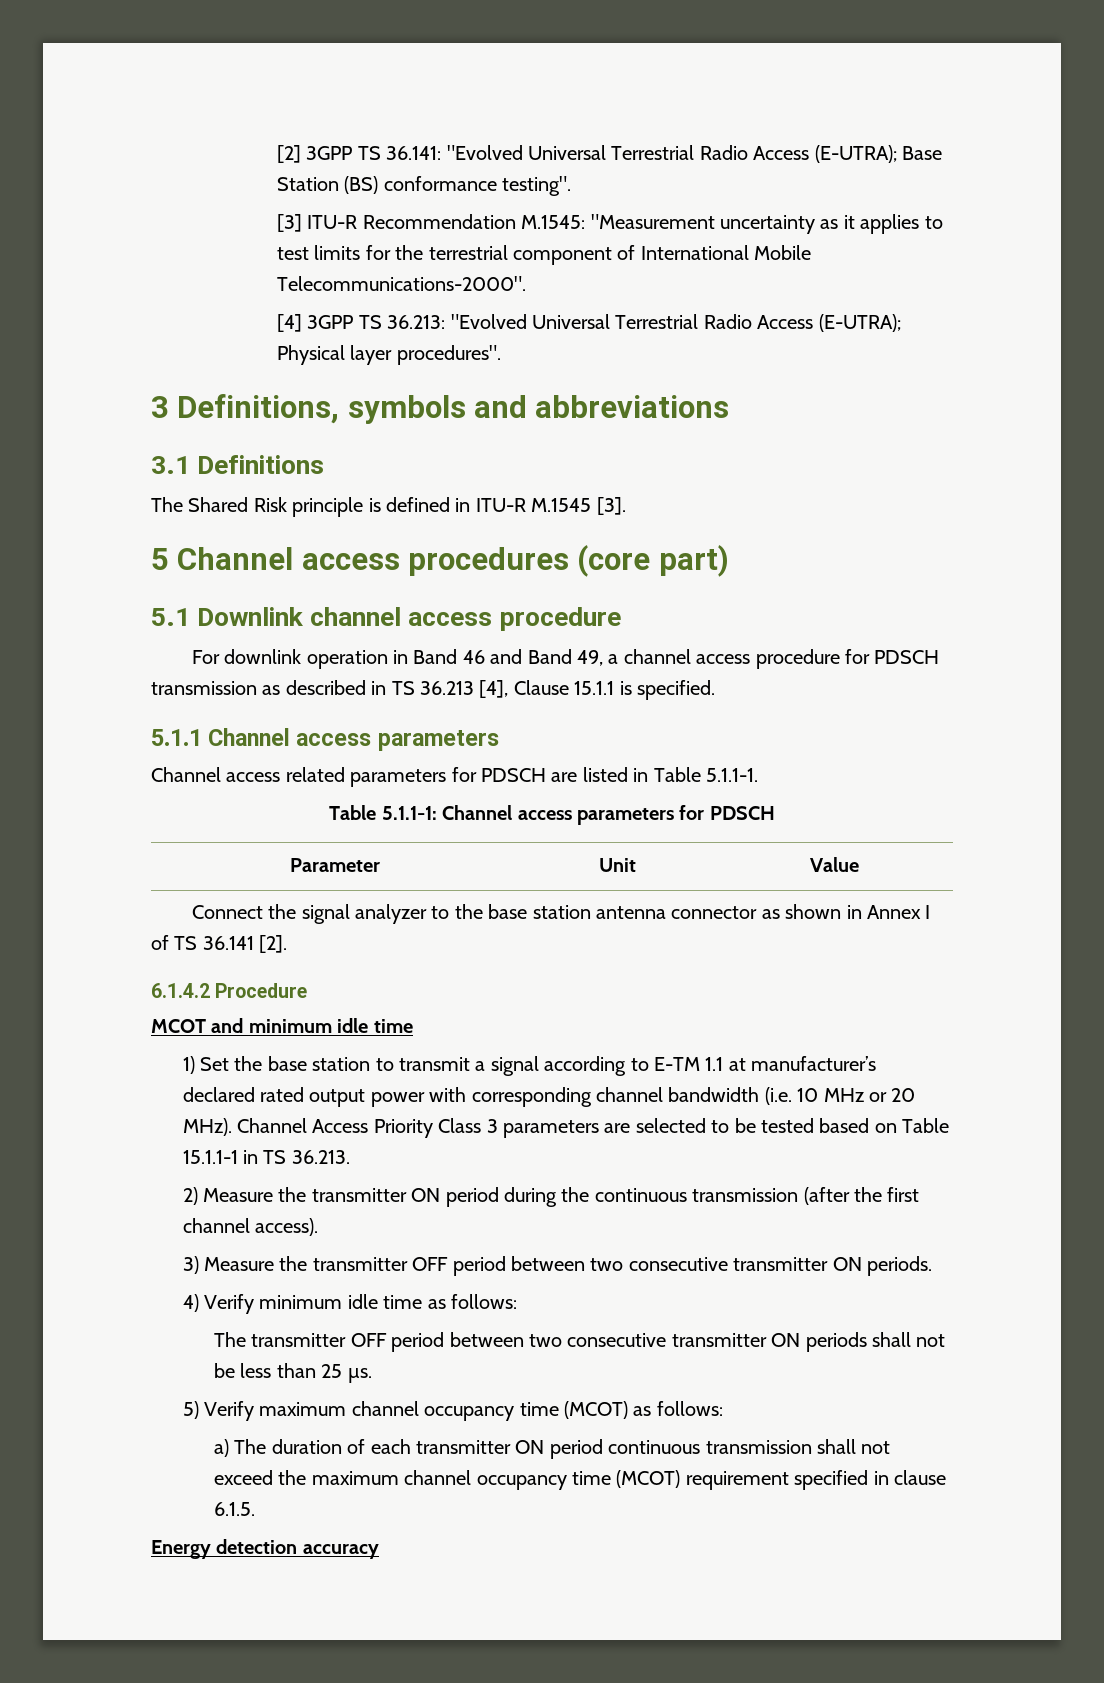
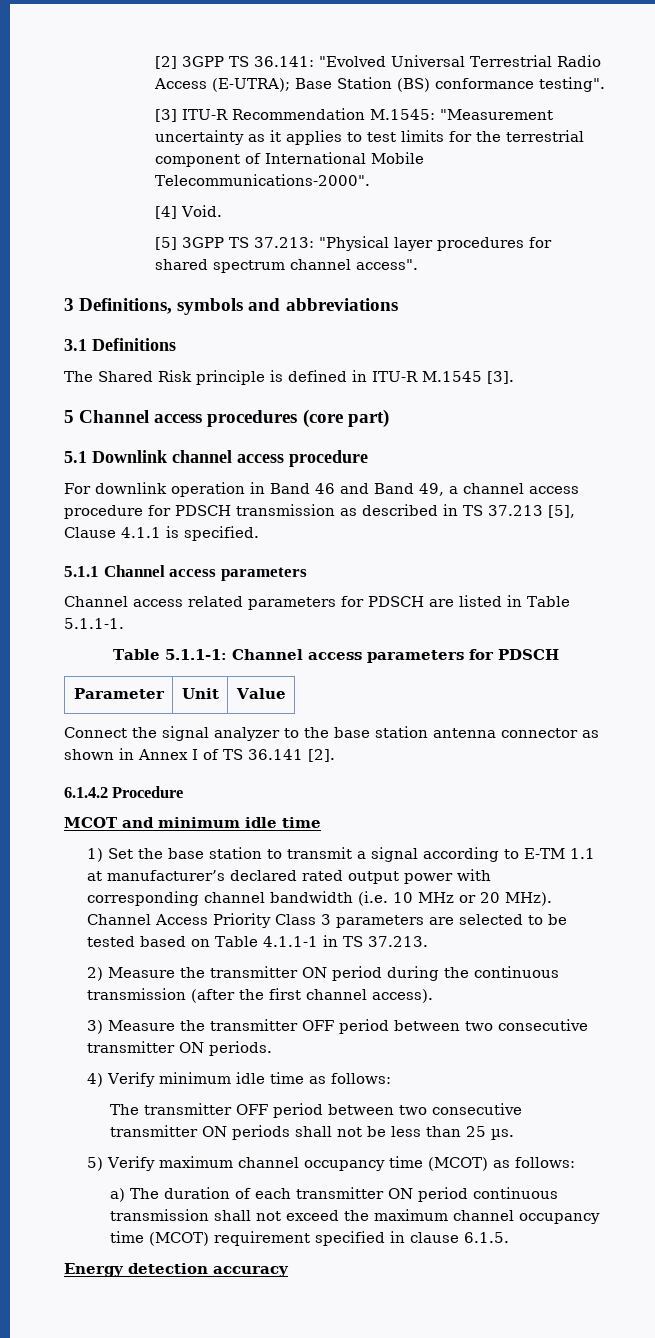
[307,314,901,332] [276,345,501,365] 3GPP TS 36.213: "Evolved Universal Terrestrial Radio Access (E-UTRA); Physical layer procedures". -> [180,205,222,217] [154,236,552,251] [154,259,418,273] Void. // [5] 3GPP TS 37.213: "Physical layer procedures for shared spectrum channel access".
[420,680,615,698] 36.213 [4], Clause 15.1.1 -> [488,505,575,518] [64,527,161,538] 37.213 [5], Clause 4.1.1
[182,1150,350,1164] 15.1.1-1 in TS 36.213. -> [262,935,428,947] 4.1.1-1 in TS 37.213.

